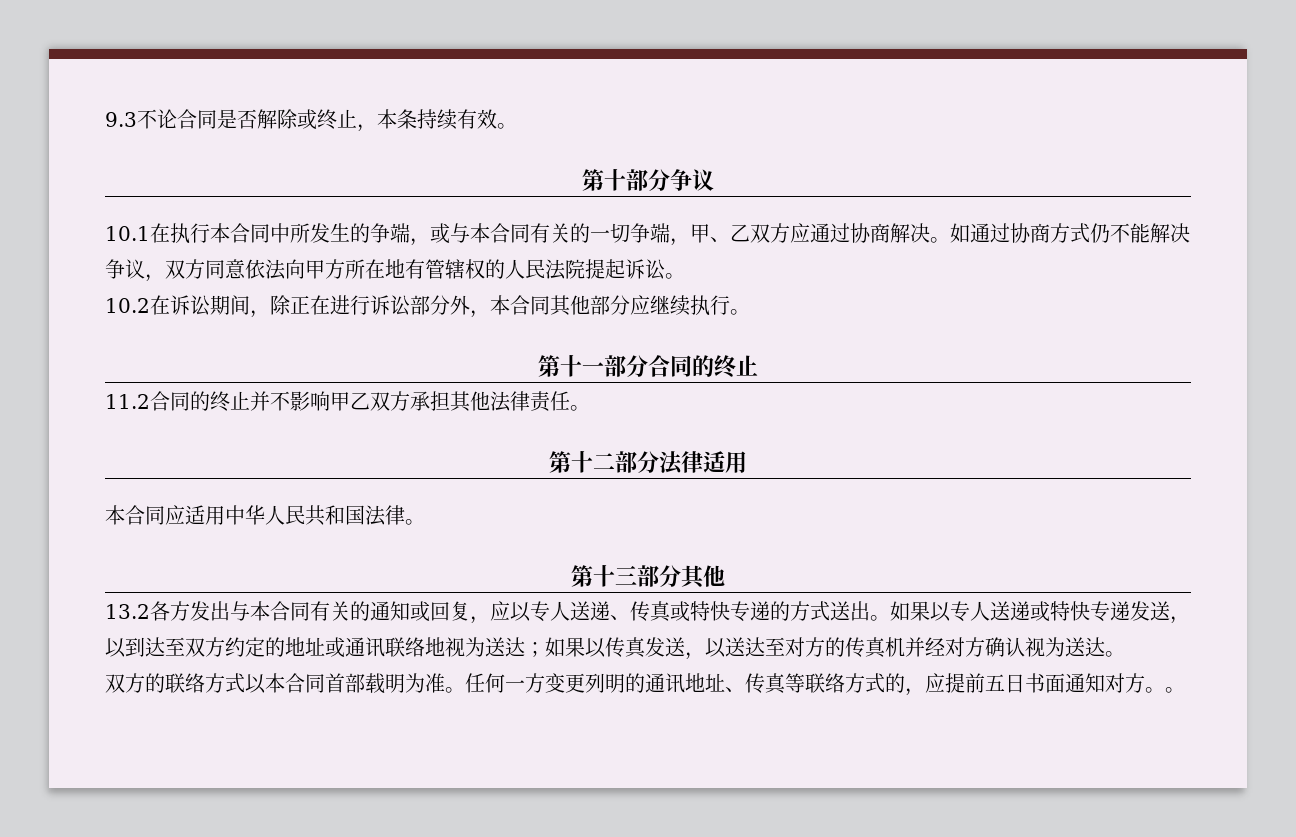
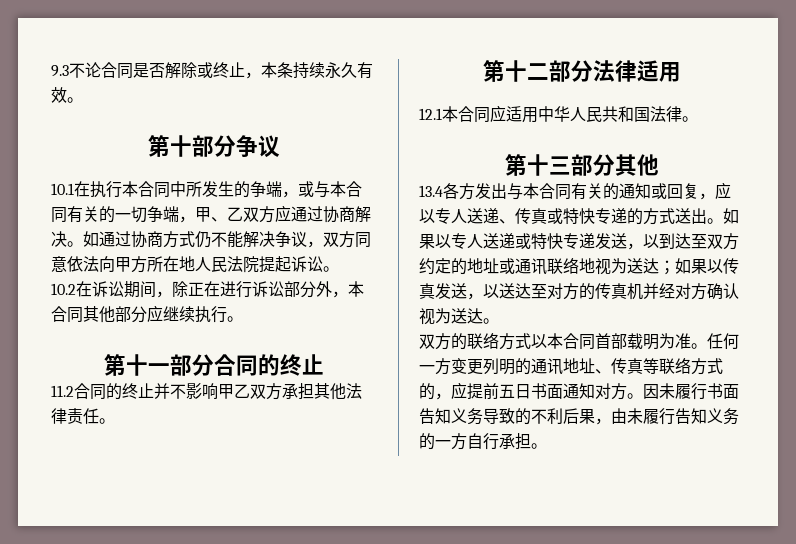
(457, 119) none -> [325,62,357,78] 永久
[405,259,505,279] 有管辖权的 -> (195, 264) none
(747, 462) none -> [419,108,442,120] 12.1
[105,604,150,619] 13.2 -> [419,185,443,197] 13.4
(1165, 690) none -> [643,383,739,400] [419,408,739,425] [419,433,531,450] 因未履行书面告知义务导致的不利后果，由未履行告知义务的一方自行承担

